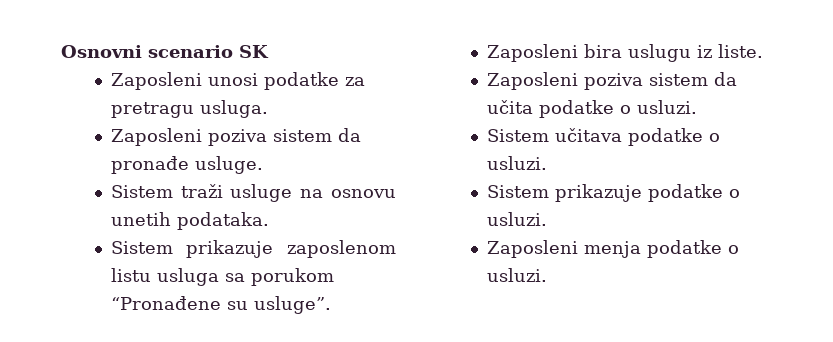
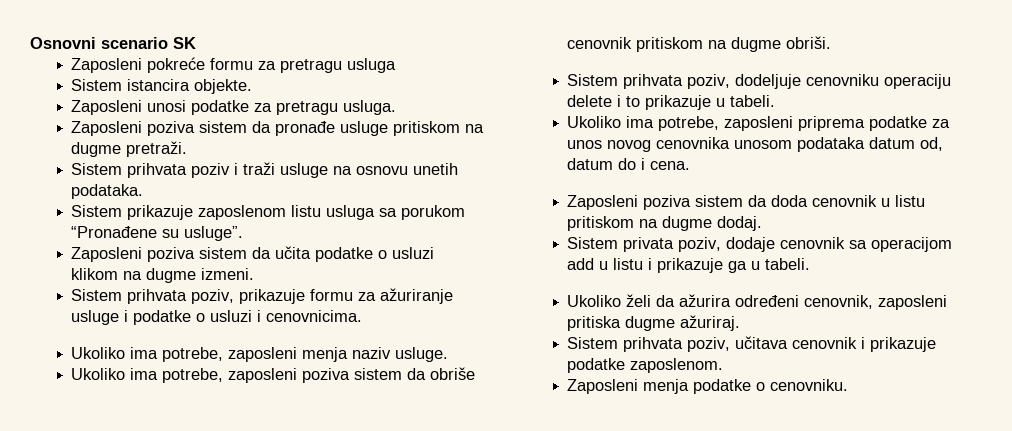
(269, 51) none -> [71,57,397,73] [71,79,253,94] // Zaposleni pokreće formu za pretragu usluga // Sistem istancira objekte.
[194,156,263,174] [110,185,173,198] usluge. // Sistem -> [340,121,485,136] [71,141,188,157] [71,163,239,178] usluge pritiskom na dugme pretraži. // Sistem prihvata poziv i
[486,44,763,62] // Zaposleni bira uslugu iz liste. -> (244, 233) none
[636,100,697,114] [486,128,720,146] [486,156,547,170] [486,184,740,202] [486,212,547,226] usluzi. // Sistem učitava podatke o usluzi. // Sistem prikazuje podatke o usluzi. -> [392,247,435,259] [71,268,255,283] [71,288,454,304] [71,310,363,325] [71,347,449,362] [71,367,476,383] [567,36,832,52] [567,74,952,89] [567,95,776,110] [567,116,951,131] [567,137,944,152] [567,158,691,170] [567,195,926,210] [567,216,763,231] [567,237,953,252] [567,258,811,273] [567,294,948,310] [567,315,741,331] [567,336,937,352] [567,358,724,373] usluzi klikom na dugme izmeni. // Sistem prihvata poziv, prikazuje formu za ažuriranje usluge i podatke o usluzi i cenovnicima. // Ukoliko ima potrebe, zaposleni menja naziv usluge. // Ukoliko ima potrebe, zaposleni poziva sistem da obriše cenovnik pritiskom na dugme obriši. // Sistem prihvata poziv, dodeljuje cenovniku operaciju delete i to prikazuje u tabeli. // Ukoliko ima potrebe, zaposleni priprema podatke za unos novog cenovnika unosom podataka datum od, datum do i cena. // Zaposleni poziva sistem da doda cenovnik u listu pritiskom na dugme dodaj. // Sistem privata poziv, dodaje cenovnik sa operacijom add u listu i prikazuje ga u tabeli. // Ukoliko želi da ažurira određeni cenovnik, zaposleni pritiska dugme ažuriraj. // Sistem prihvata poziv, učitava cenovnik i prikazuje podatke zaposlenom.
[486,268,547,282] usluzi. -> [770,379,849,391] cenovniku.

